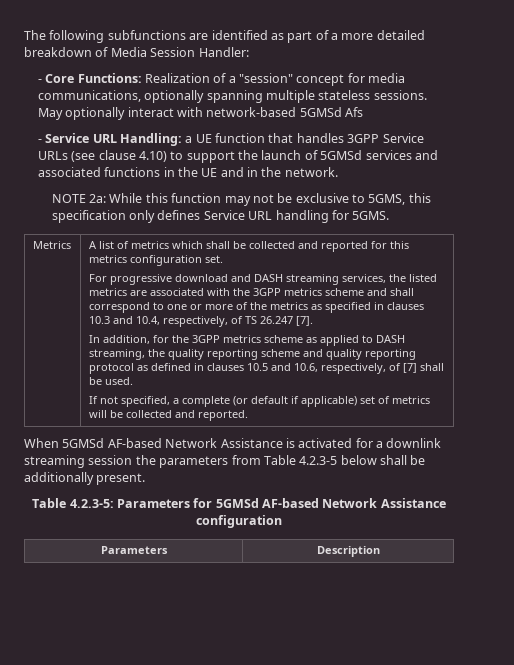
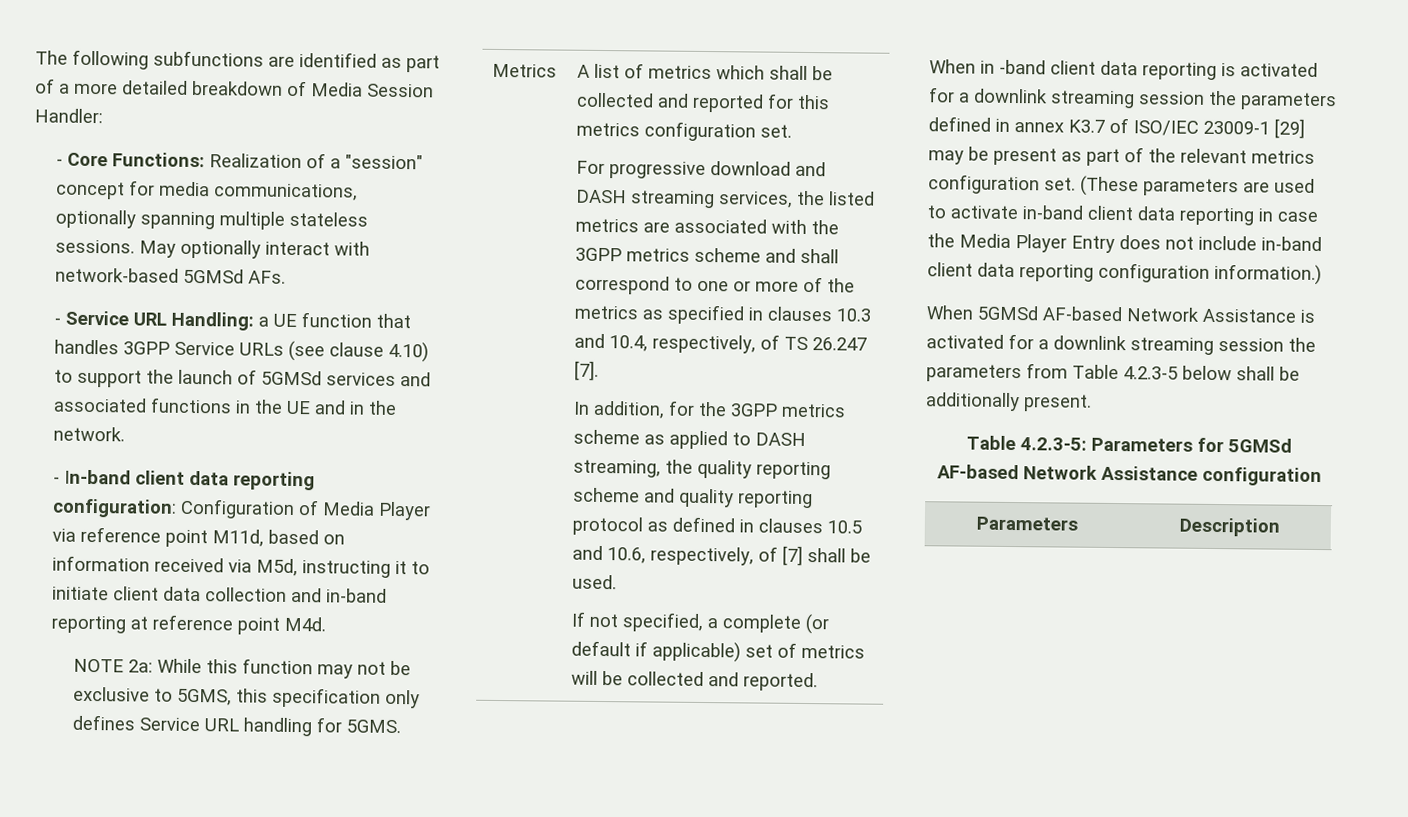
[345,107,364,117] Afs -> [247,270,286,284] AFs.
(338, 172) none -> [52,469,315,491] [51,498,431,521] [51,526,345,548] [51,555,430,578] [51,586,387,603] [50,614,326,635] // - In-band client data reporting configuration: Configuration of Media Player via reference point M11d, based on information received via M5d, instructing it to initiate client data collection and in-band reporting at reference point M4d.
(248, 415) none -> [929,59,1318,80] [929,87,1337,111] [928,116,1305,139] [928,146,1315,167] [928,174,1315,197] [927,205,1318,226] [927,233,1322,254] [927,262,1322,286] // When in -band client data reporting is activated for a downlink streaming session the parameters defined in annex K3.7 of ISO/IEC 23009-1 [29] may be present as part of the relevant metrics configuration set. (These parameters are used to activate in-band client data reporting in case the Media Player Entry does not include in-band client data reporting configuration information.)

